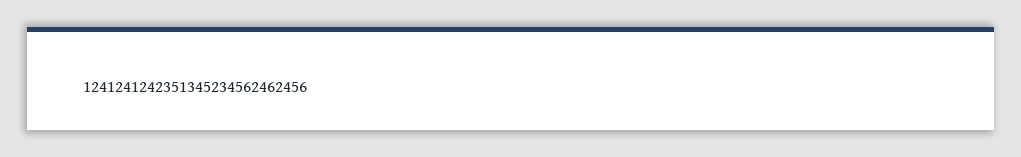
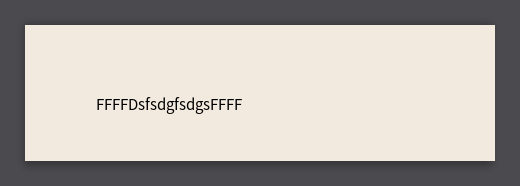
[83,82,307,92] 1241241242351345234562462456 -> [96,97,242,114] FFFFDsfsdgfsdgsFFFF

